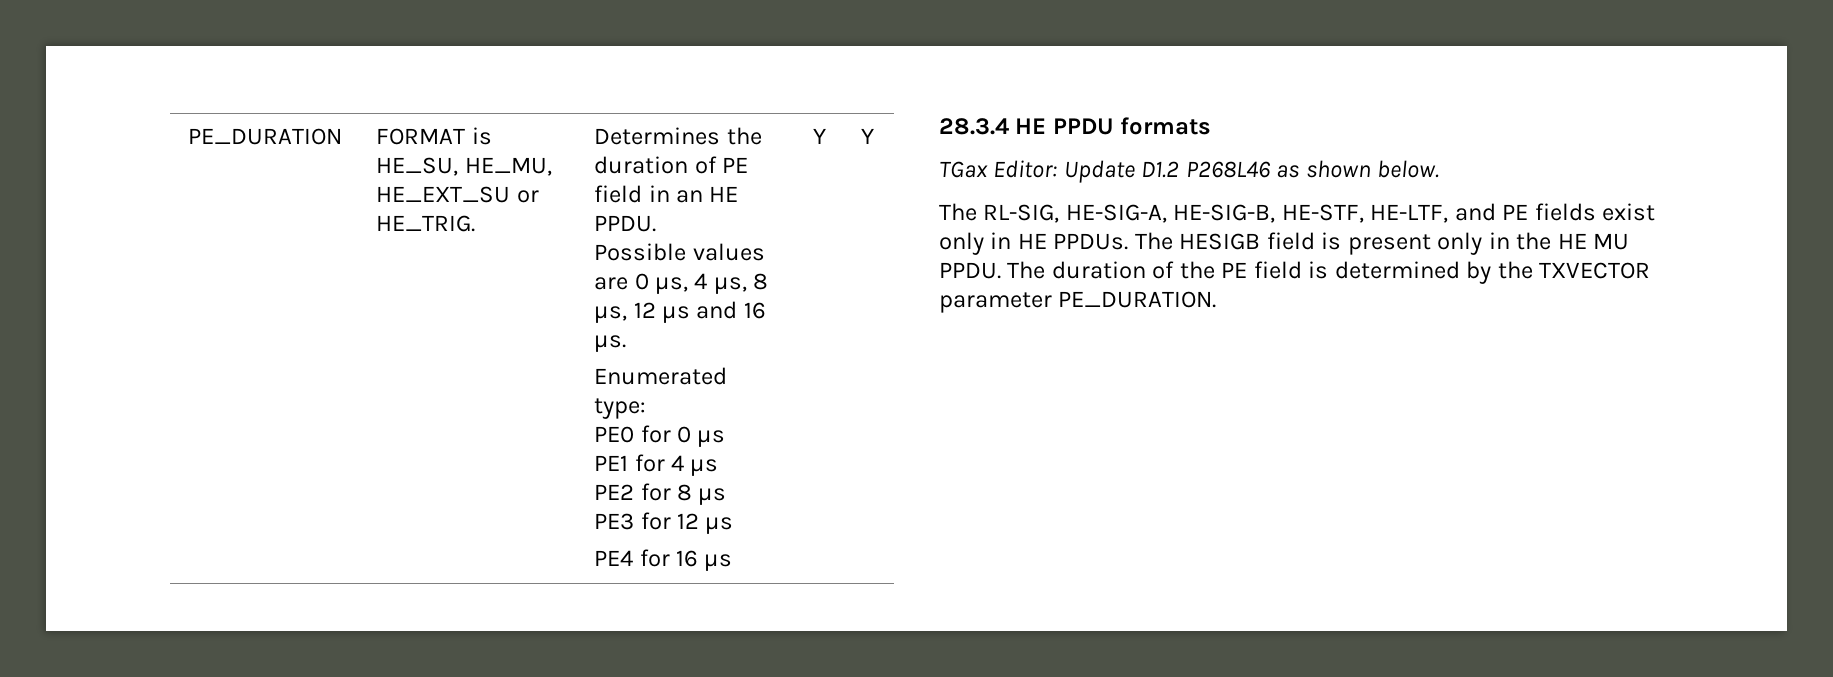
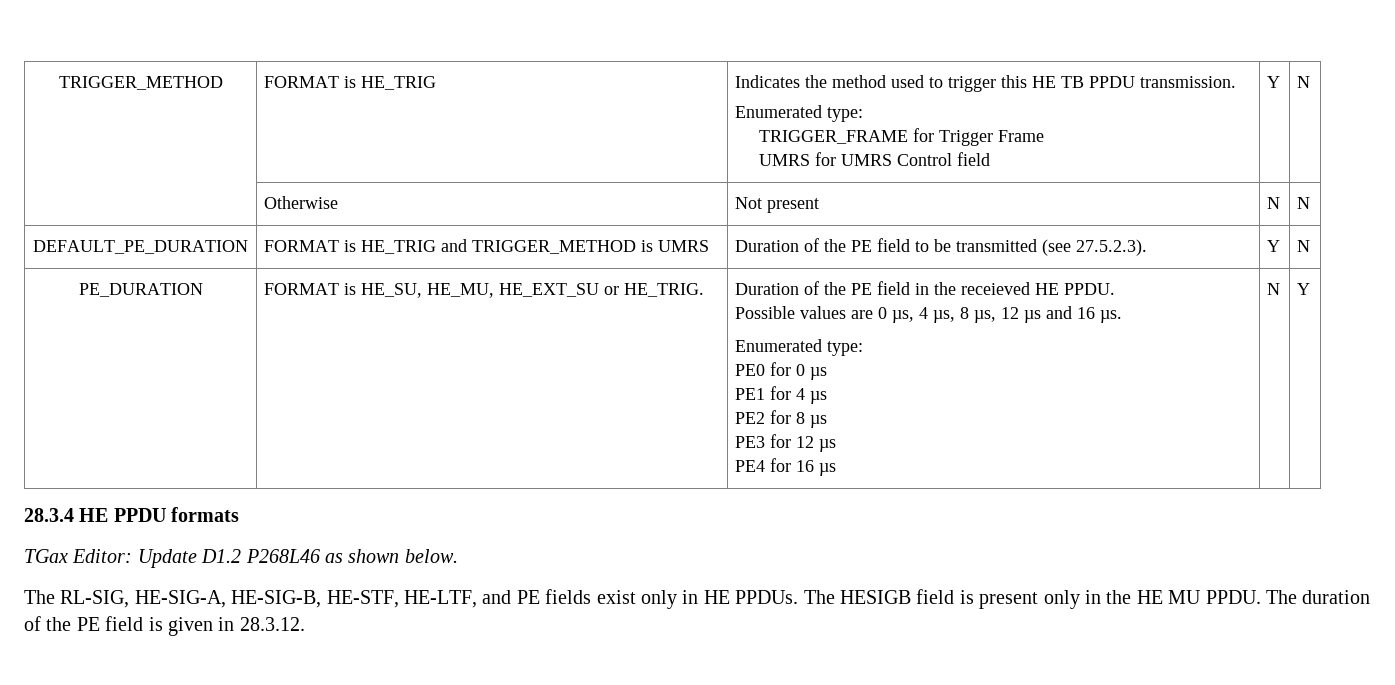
(188, 136) none -> [58,76,223,90] [264,76,437,90] [735,75,1237,92] [735,105,864,122] [759,128,1045,146] [759,152,991,166] [1267,76,1281,88] [1297,76,1311,88] [264,196,339,209] [735,197,820,213] [1267,197,1281,209] [1297,197,1311,209] [33,240,248,254] [264,239,710,254] [735,238,1148,256] [1267,240,1281,252] [1297,240,1311,252] TRIGGER_METHOD | FORMAT is HE_TRIG | Indicates the method used to trigger this HE TB PPDU transmission. // Enumerated type: // TRIGGER_FRAME for Trigger Frame // UMRS for UMRS Control field | Y | N // | Otherwise | Not present | N | N // DEFAULT_PE_DURATION | FORMAT is HE_TRIG and TRIGGER_METHOD is UMRS | Duration of the PE field to be transmitted (see 27.5.2.3). | Y | N //
[594,127,762,145] [594,156,717,174] Determines the duration of -> [735,281,847,295] Duration of the
[675,190,703,203] an -> [934,282,1031,295] the receieved
[813,128,827,144] Y -> [1267,283,1281,295] N
[1334,261,1651,284] [939,291,1217,313] determined by the TXVECTOR parameter PE_DURATION. -> [168,617,305,636] given in 28.3.12.

